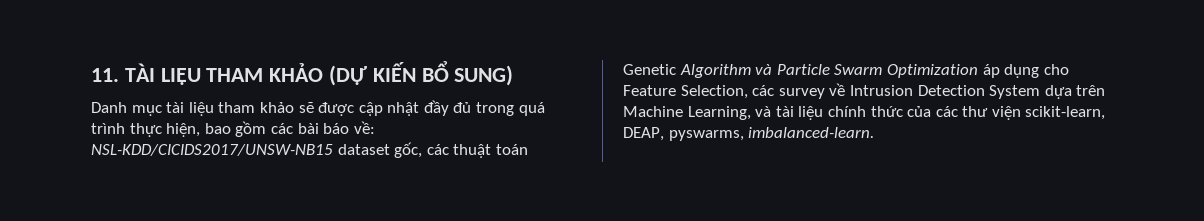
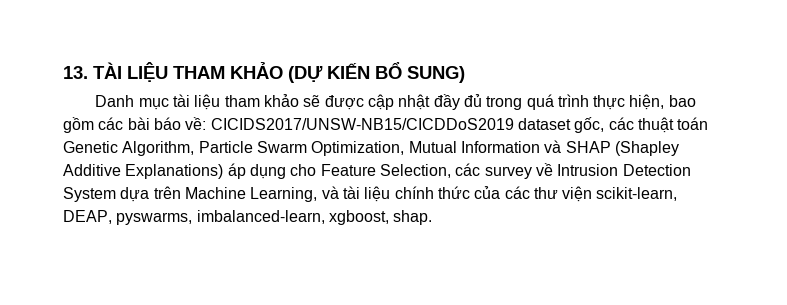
[91,68,119,82] 11. -> [63,66,88,79] 13.
[91,144,333,156] NSL-KDD/CICIDS2017/UNSW-NB15 -> [210,118,514,130] CICIDS2017/UNSW-NB15/CICDDoS2019
[679,64,978,78] Algorithm và Particle Swarm Optimization -> [122,140,679,156] [63,164,224,179] Algorithm, Particle Swarm Optimization, Mutual Information và SHAP (Shapley Additive Explanations)
[748,127,875,138] imbalanced-learn. -> [196,210,433,225] imbalanced-learn, xgboost, shap.

